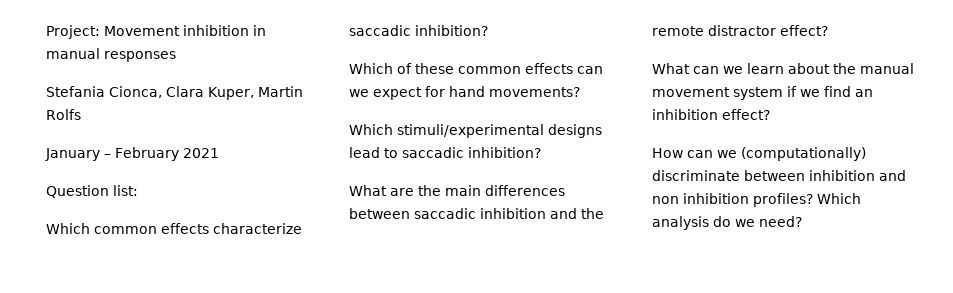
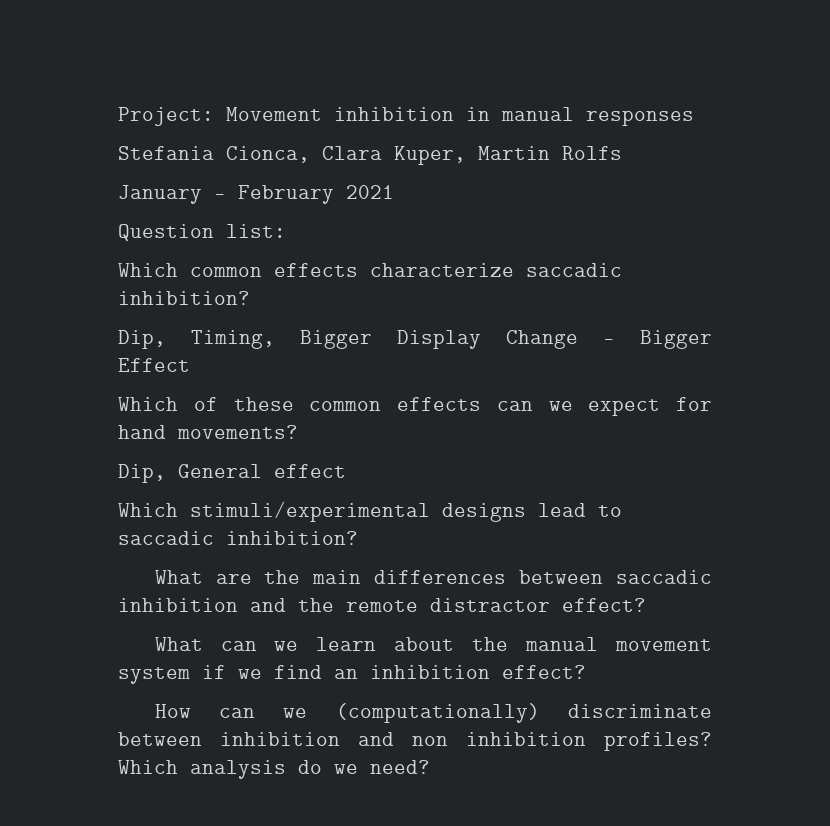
(488, 30) none -> [118,330,712,349] [118,358,190,372] // Dip, Timing, Bigger Display Change – Bigger Effect
(580, 92) none -> [118,464,346,483] // Dip, General effect

